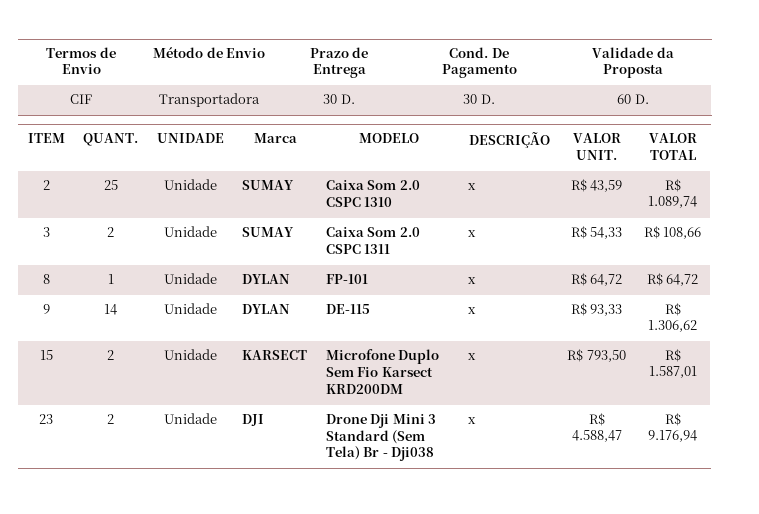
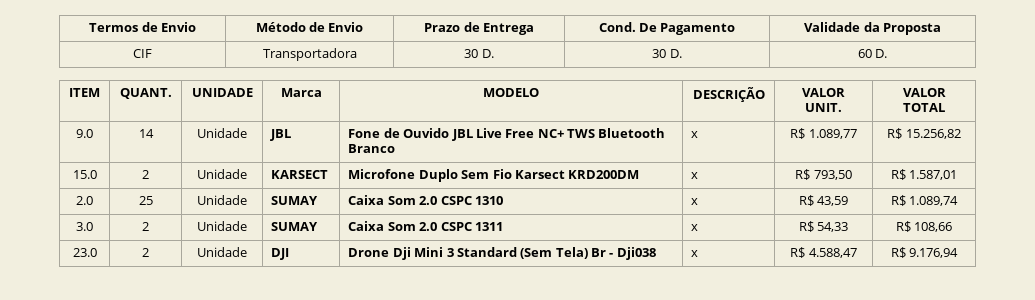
[42,180,50,190] [103,180,118,190] [164,179,217,190] [241,180,294,190] [325,180,420,190] [325,197,393,207] [467,183,476,190] [570,179,623,192] [664,179,681,192] [648,196,697,208] [42,227,50,237] [107,227,114,237] [164,226,217,237] [241,227,294,237] [325,227,420,237] [325,244,391,254] [467,230,476,237] [570,226,623,239] [643,226,702,239] [42,274,50,284] [107,274,114,284] [164,273,217,284] [241,274,290,284] [325,274,368,284] [467,277,476,284] [570,273,623,286] [646,273,699,286] [42,304,50,314] [104,304,117,315] [164,303,217,314] [241,304,290,314] [325,304,370,314] [467,307,476,314] [570,303,623,316] [664,303,681,316] [648,320,697,332] [39,350,53,360] 2 | 25 | Unidade | SUMAY | Caixa Som 2.0 CSPC 1310 | x | R$ 43,59 | R$ 1.089,74 // 3 | 2 | Unidade | SUMAY | Caixa Som 2.0 CSPC 1311 | x | R$ 54,33 | R$ 108,66 // 8 | 1 | Unidade | DYLAN | FP-101 | x | R$ 64,72 | R$ 64,72 // 9 | 14 | Unidade | DYLAN | DE-115 | x | R$ 93,33 | R$ 1.306,62 // 15 -> [76,129,93,138] [138,129,154,138] [197,128,247,138] [270,129,292,141] [348,128,666,141] [348,144,396,153] [691,131,699,138] [790,128,857,139] [887,128,961,139] [72,170,97,179] 9.0 | 14 | Unidade | JBL | Fone de Ouvido JBL Live Free NC+ TWS Bluetooth Branco | x | R$ 1.089,77 | R$ 15.256,82 // 15.0
[39,414,53,424] 23 -> [76,196,93,205] [138,196,153,205] [197,195,247,205] [271,196,319,205] [348,195,503,205] [691,198,699,205] [798,195,849,206] [890,195,959,206] [76,222,93,231] [142,222,149,231] [197,221,247,231] [271,222,319,231] [348,221,503,231] [691,224,699,231] [798,221,849,232] [895,221,953,232] [72,248,97,257] 2.0 | 25 | Unidade | SUMAY | Caixa Som 2.0 CSPC 1310 | x | R$ 43,59 | R$ 1.089,74 // 3.0 | 2 | Unidade | SUMAY | Caixa Som 2.0 CSPC 1311 | x | R$ 54,33 | R$ 108,66 // 23.0

